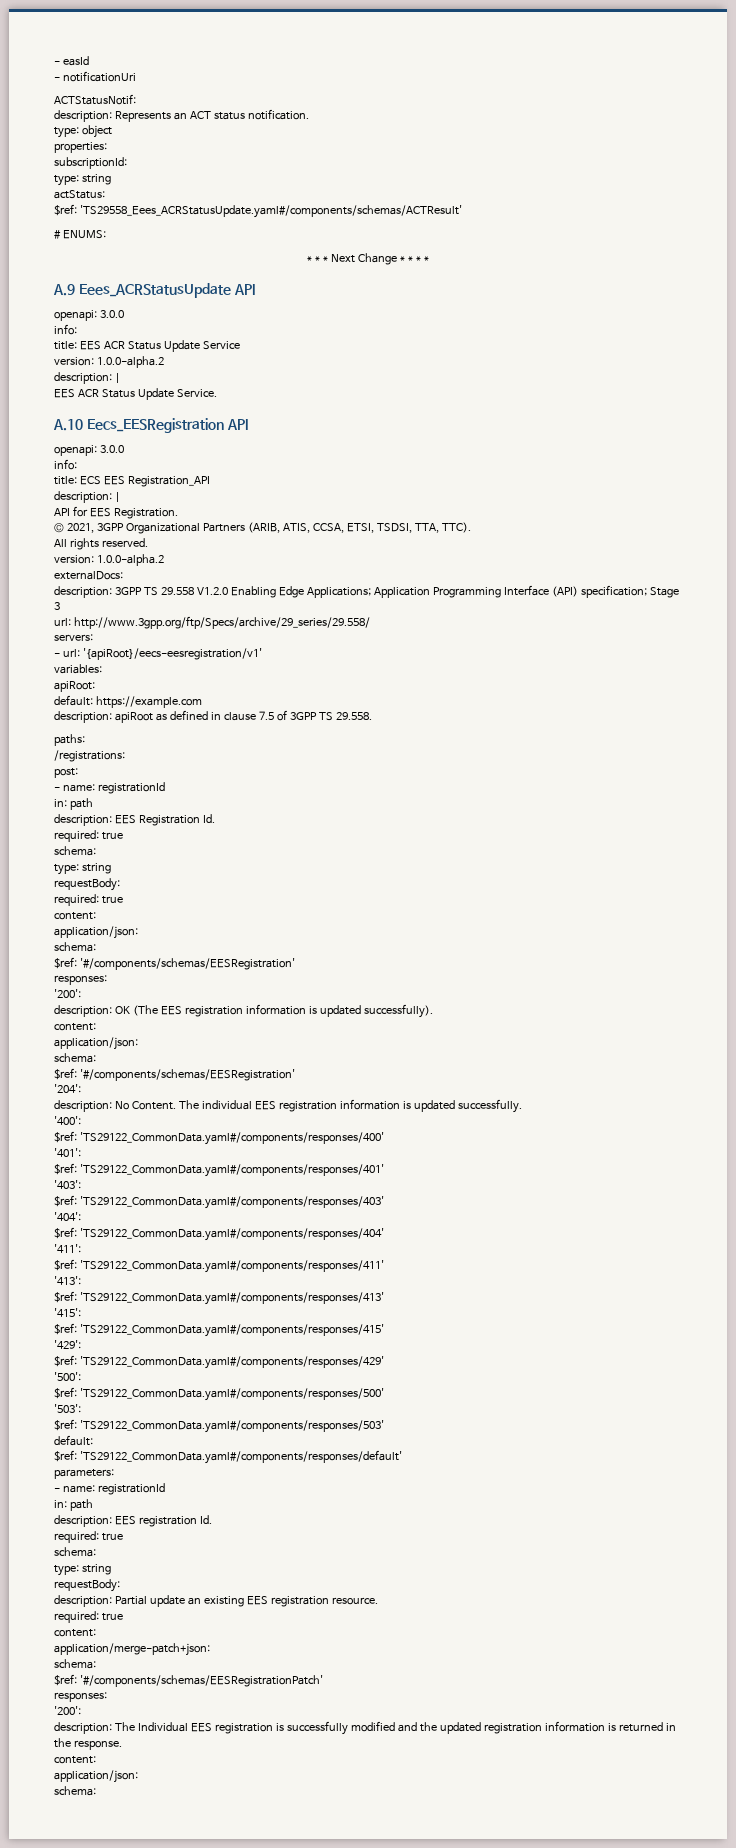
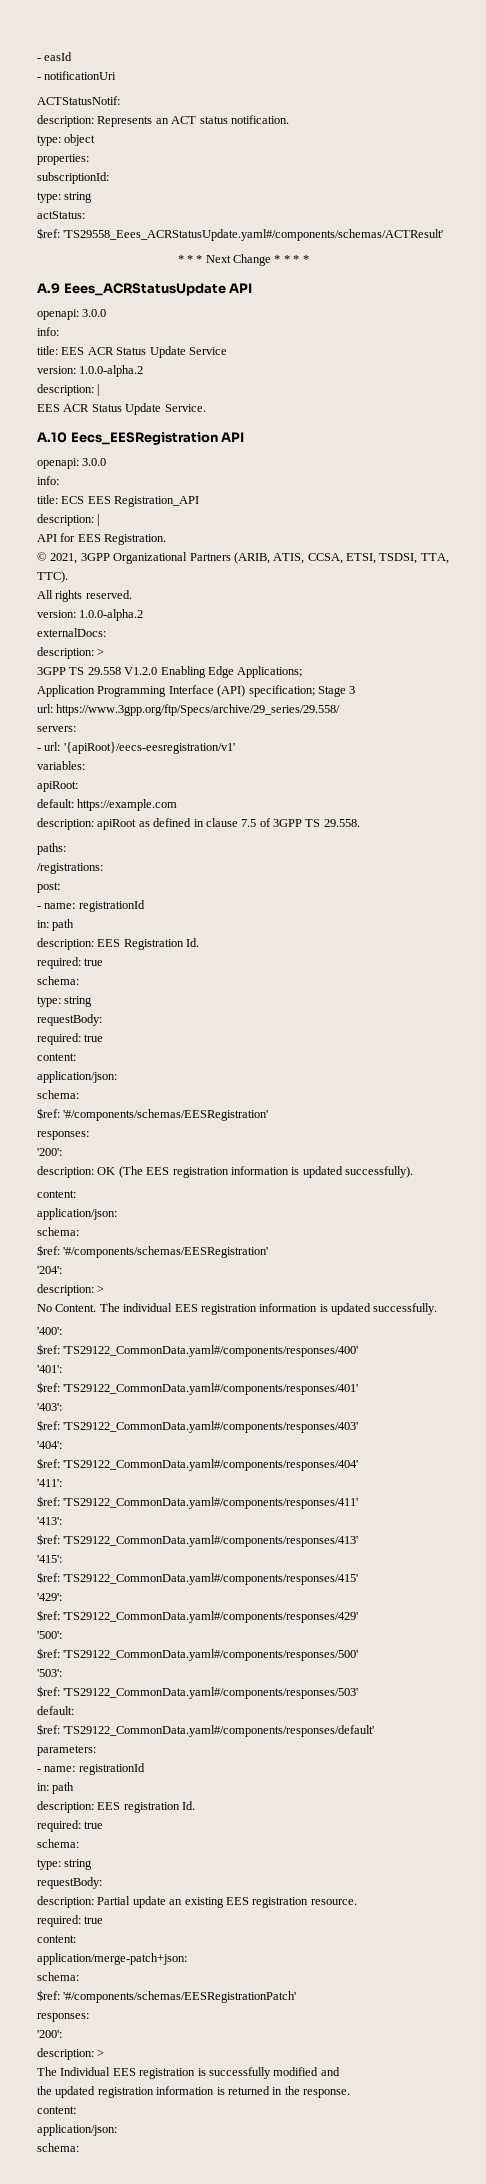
[54,230,106,239] // # ENUMS: -> (444, 235) none
(112, 592) none -> [97,648,105,656] > //
(371, 592) none -> (303, 672) //
[73,616,370,629] http://www.3gpp.org/ftp/Specs/archive/29_series/29.558/ -> [56,704,341,716] https://www.3gpp.org/ftp/Specs/archive/29_series/29.558/
(112, 1106) none -> [97,1285,105,1293] > //
(112, 1728) none -> [97,2049,105,2057] > //
(417, 1727) none -> (340, 2071) //

